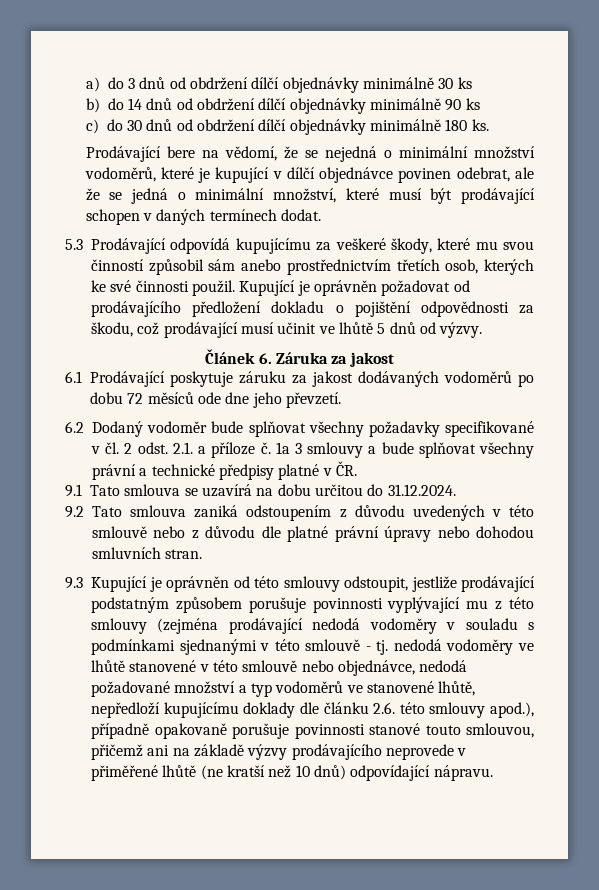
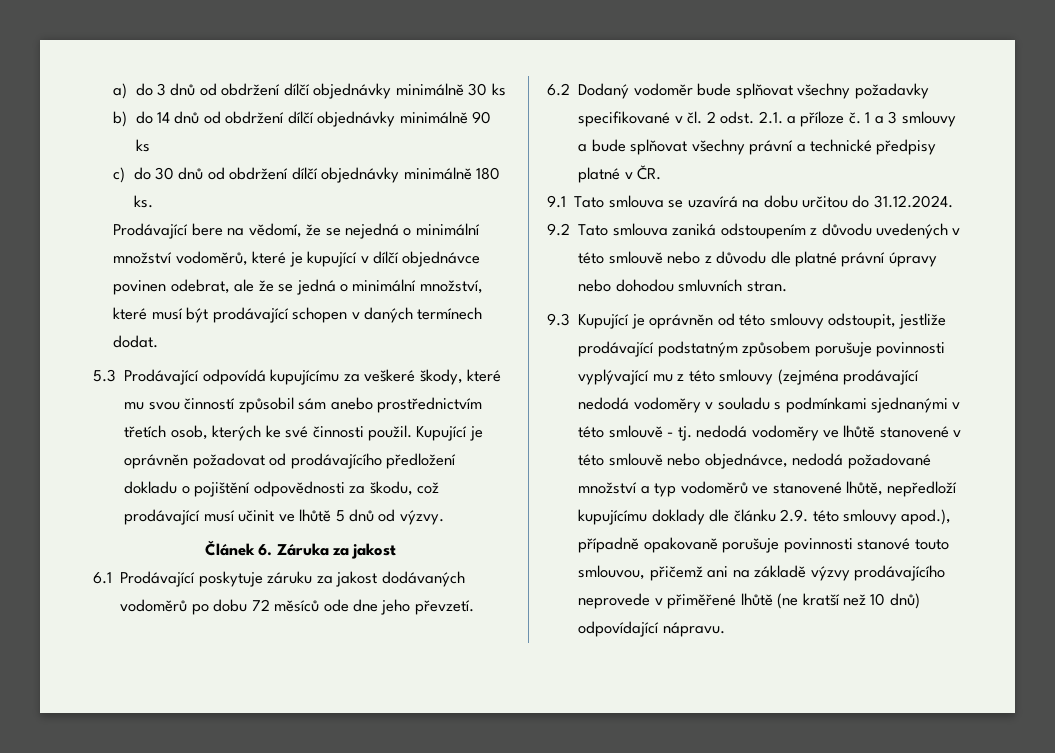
[275,442,290,454] 1a -> [865,112,884,124] 1 a
[373,702,396,714] 2.6. -> [780,509,809,522] 2.9.

